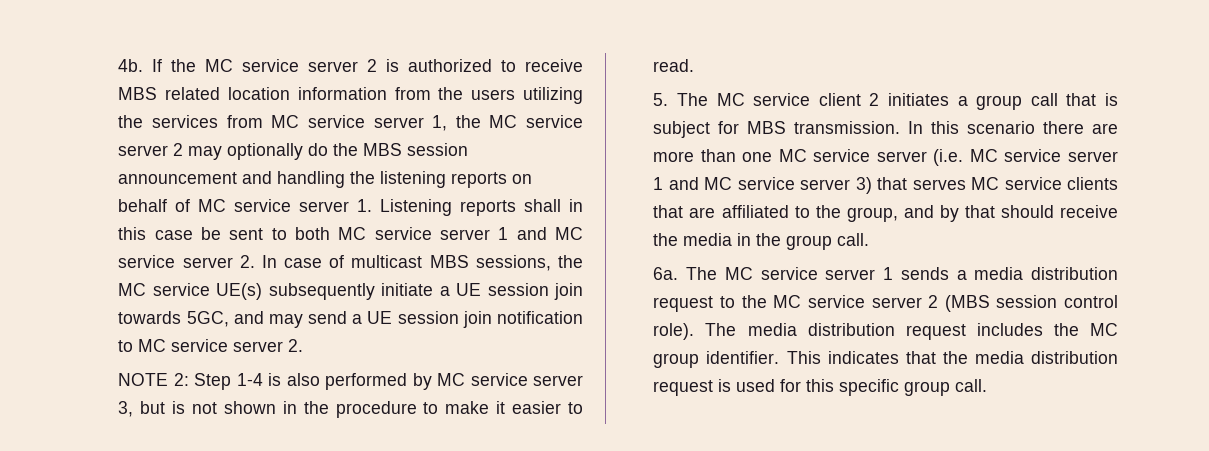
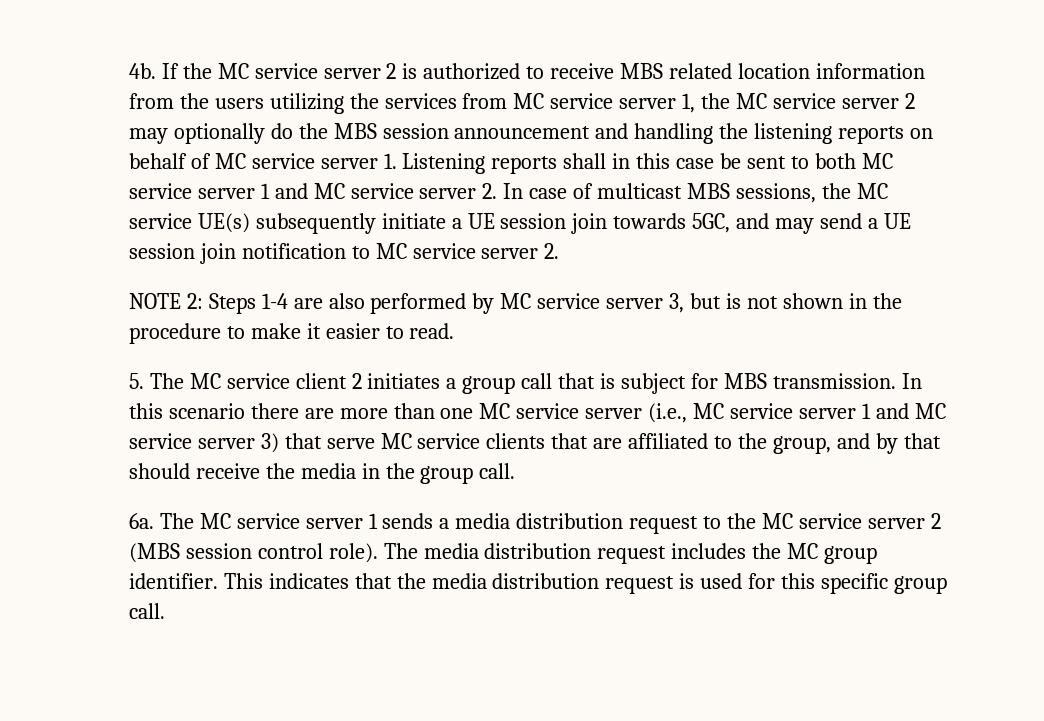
[194,373,282,390] Step 1-4 is -> [208,293,323,314] Steps 1-4 are
[933,149,964,166] (i.e. -> [648,403,688,423] (i.e.,
[912,179,966,190] serves -> [326,438,375,449] serve

